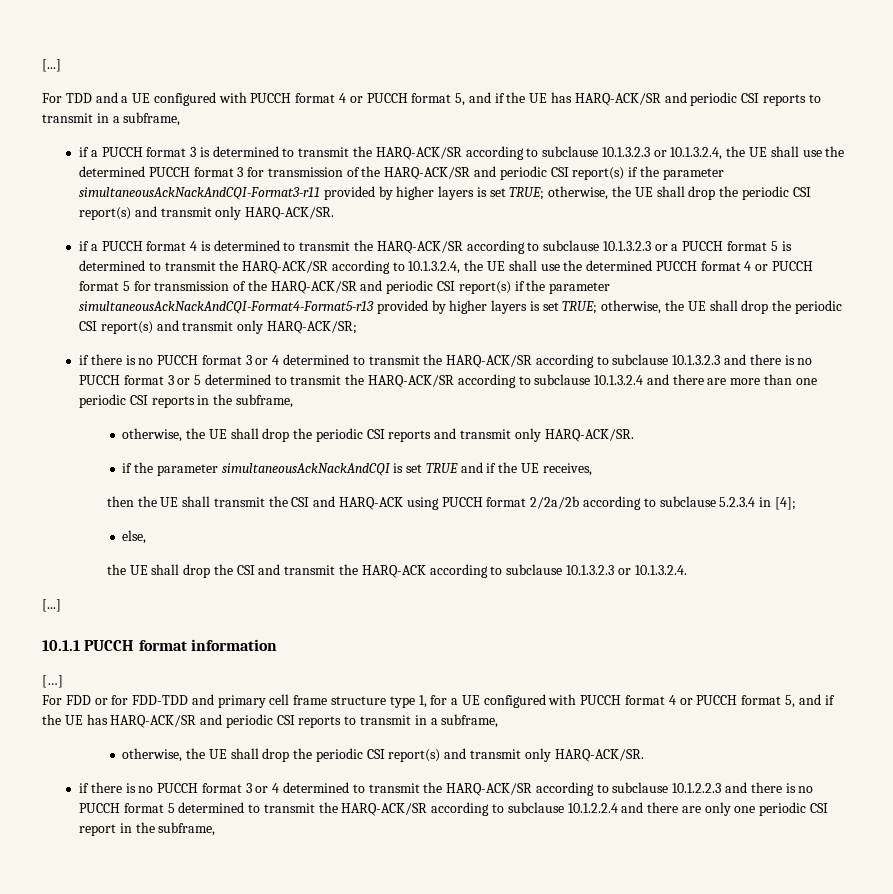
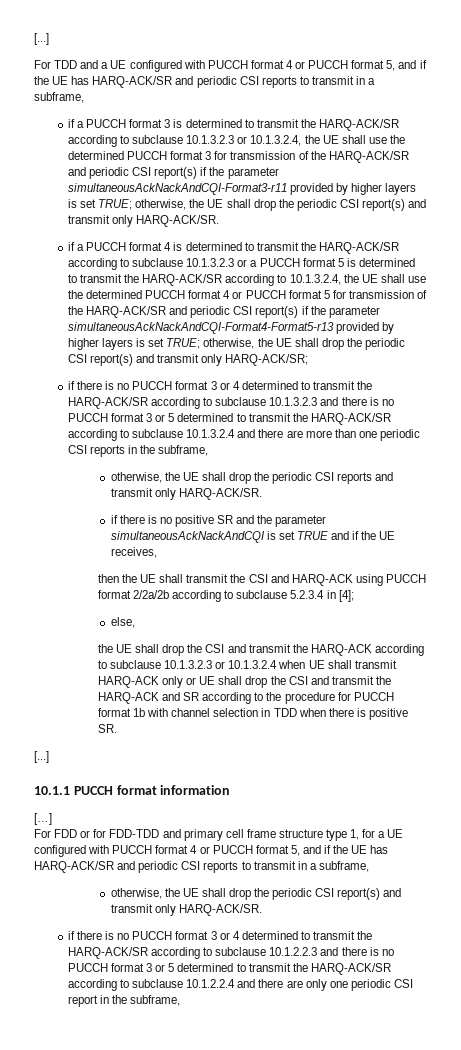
(133, 468) none -> [119,515,255,527] there is no positive SR and
[634,565,687,575] 10.1.3.2.4. -> [228,660,397,669] [97,676,391,688] [97,692,394,704] [97,708,408,720] [97,724,117,733] 10.1.3.2.4 when UE shall transmit HARQ-ACK only or UE shall drop the CSI and transmit the HARQ-ACK and SR according to the procedure for PUCCH format 1b with channel selection in TDD when there is positive SR.
(164, 808) none -> [146,963,166,972] 3 or

